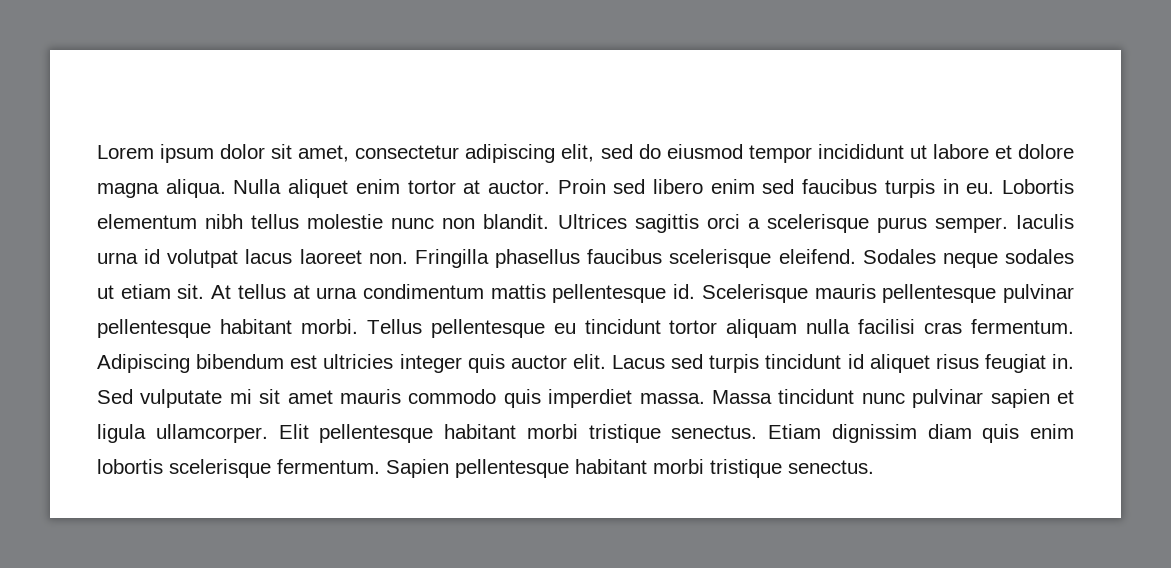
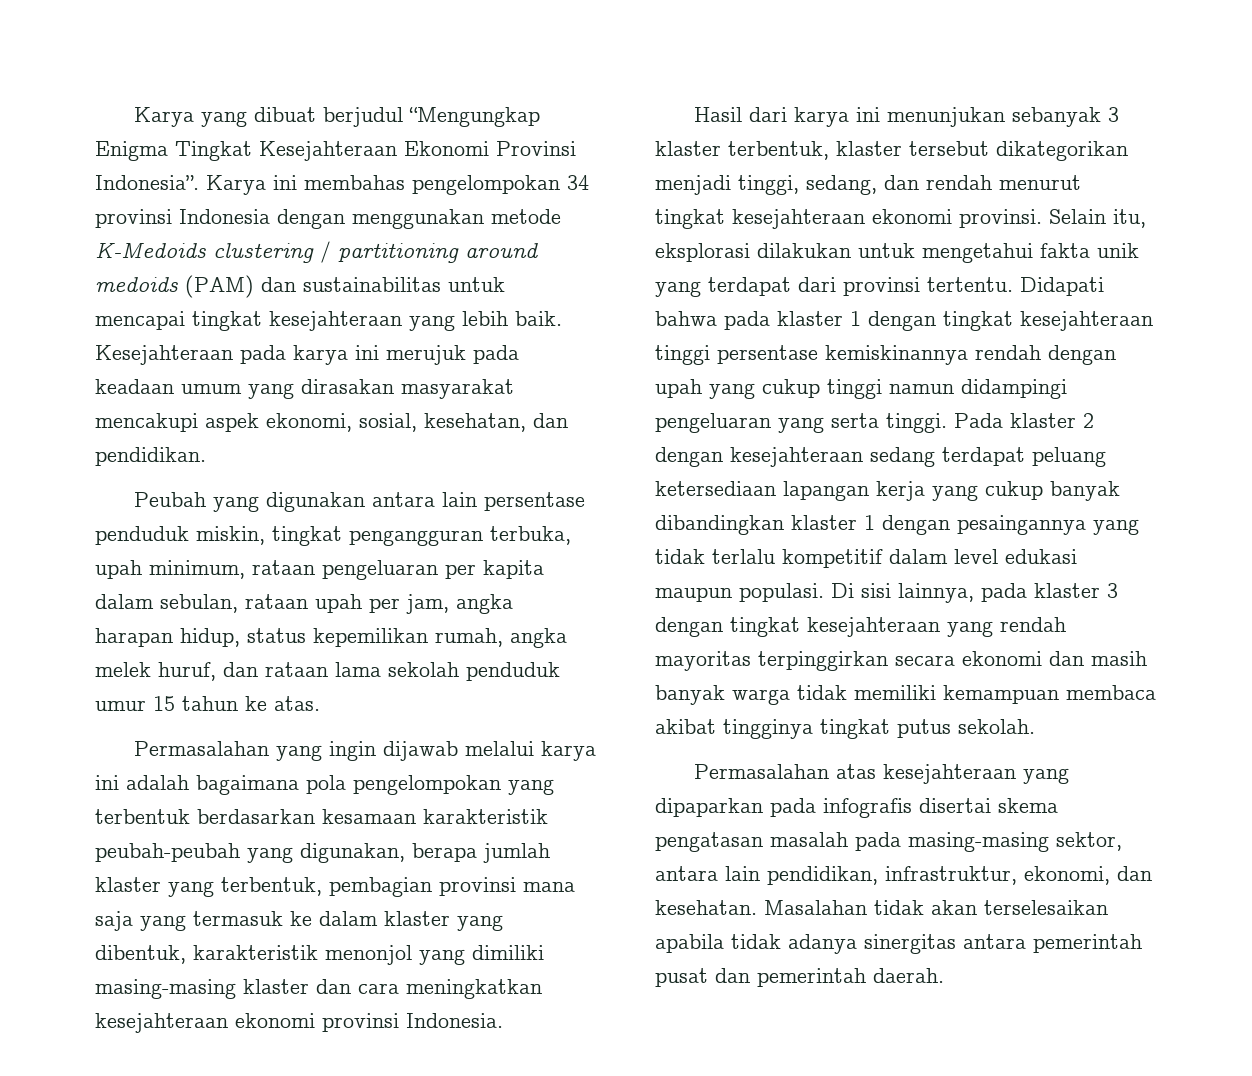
[97,144,1074,163] [97,179,1075,198] [97,214,1074,233] [97,249,1074,268] [97,284,1074,303] [97,319,1074,338] [97,354,1074,373] [97,389,1074,408] [97,424,1074,443] [97,459,874,478] Lorem ipsum dolor sit amet, consectetur adipiscing elit, sed do eiusmod tempor incididunt ut labore et dolore magna aliqua. Nulla aliquet enim tortor at auctor. Proin sed libero enim sed faucibus turpis in eu. Lobortis elementum nibh tellus molestie nunc non blandit. Ultrices sagittis orci a scelerisque purus semper. Iaculis urna id volutpat lacus laoreet non. Fringilla phasellus faucibus scelerisque eleifend. Sodales neque sodales ut etiam sit. At tellus at urna condimentum mattis pellentesque id. Scelerisque mauris pellentesque pulvinar pellentesque habitant morbi. Tellus pellentesque eu tincidunt tortor aliquam nulla facilisi cras fermentum. Adipiscing bibendum est ultricies integer quis auctor elit. Lacus sed turpis tincidunt id aliquet risus feugiat in. Sed vulputate mi sit amet mauris commodo quis imperdiet massa. Massa tincidunt nunc pulvinar sapien et ligula ullamcorper. Elit pellentesque habitant morbi tristique senectus. Etiam dignissim diam quis enim lobortis scelerisque fermentum. Sapien pellentesque habitant morbi tristique senectus. -> [133,107,540,127] [95,141,576,161] [95,175,589,195] [95,209,561,229] [95,241,538,263] [95,275,505,298] [95,311,562,331] [95,345,519,365] [95,379,514,399] [95,413,568,432] [95,447,206,466] [133,492,585,512] [95,526,571,546] [95,560,544,580] [95,594,513,614] [95,628,567,648] [95,662,560,681] [95,696,320,711] [133,741,596,761] [95,775,554,795] [95,809,548,824] [95,843,550,863] [95,877,575,897] [95,911,503,931] [95,945,544,965] [95,979,542,999] [95,1013,503,1033] [693,107,1119,127] [655,141,1128,161] [655,175,1081,195] [655,209,1146,229] [655,243,1139,263] [655,277,1104,297] [655,311,1153,331] [655,345,1116,365] [655,379,1067,399] [655,413,1094,433] [655,447,1106,467] [655,481,1120,501] [655,515,1139,535] [655,549,1077,568] [655,583,1118,603] [655,617,1066,637] [655,651,1147,671] [655,685,1156,705] [655,719,1035,739] [693,764,1069,784] [655,798,1058,818] [655,832,1122,852] [655,866,1152,885] [655,900,1108,915] [655,934,1142,954] [655,968,944,987] Karya yang dibuat berjudul “Mengungkap Enigma Tingkat Kesejahteraan Ekonomi Provinsi Indonesia”. Karya ini membahas pengelompokan 34 provinsi Indonesia dengan menggunakan metode K-Medoids clustering / partitioning around medoids (PAM) dan sustainabilitas untuk mencapai tingkat kesejahteraan yang lebih baik. Kesejahteraan pada karya ini merujuk pada keadaan umum yang dirasakan masyarakat mencakupi aspek ekonomi, sosial, kesehatan, dan pendidikan. // Peubah yang digunakan antara lain persentase penduduk miskin, tingkat pengangguran terbuka, upah minimum, rataan pengeluaran per kapita dalam sebulan, rataan upah per jam, angka harapan hidup, status kepemilikan rumah, angka melek huruf, dan rataan lama sekolah penduduk umur 15 tahun ke atas. // Permasalahan yang ingin dijawab melalui karya ini adalah bagaimana pola pengelompokan yang terbentuk berdasarkan kesamaan karakteristik peubah-peubah yang digunakan, berapa jumlah klaster yang terbentuk, pembagian provinsi mana saja yang termasuk ke dalam klaster yang dibentuk, karakteristik menonjol yang dimiliki masing-masing klaster dan cara meningkatkan kesejahteraan ekonomi provinsi Indonesia. // Hasil dari karya ini menunjukan sebanyak 3 klaster terbentuk, klaster tersebut dikategorikan menjadi tinggi, sedang, dan rendah menurut tingkat kesejahteraan ekonomi provinsi. Selain itu, eksplorasi dilakukan untuk mengetahui fakta unik yang terdapat dari provinsi tertentu. Didapati bahwa pada klaster 1 dengan tingkat kesejahteraan tinggi persentase kemiskinannya rendah dengan upah yang cukup tinggi namun didampingi pengeluaran yang serta tinggi. Pada klaster 2 dengan kesejahteraan sedang terdapat peluang ketersediaan lapangan kerja yang cukup banyak dibandingkan klaster 1 dengan pesaingannya yang tidak terlalu kompetitif dalam level edukasi maupun populasi. Di sisi lainnya, pada klaster 3 dengan tingkat kesejahteraan yang rendah mayoritas terpinggirkan secara ekonomi dan masih banyak warga tidak memiliki kemampuan membaca akibat tingginya tingkat putus sekolah. // Permasalahan atas kesejahteraan yang dipaparkan pada infografis disertai skema pengatasan masalah pada masing-masing sektor, antara lain pendidikan, infrastruktur, ekonomi, dan kesehatan. Masalahan tidak akan terselesaikan apabila tidak adanya sinergitas antara pemerintah pusat dan pemerintah daerah.

